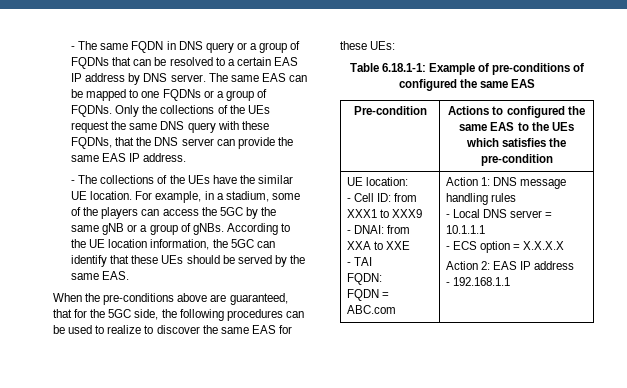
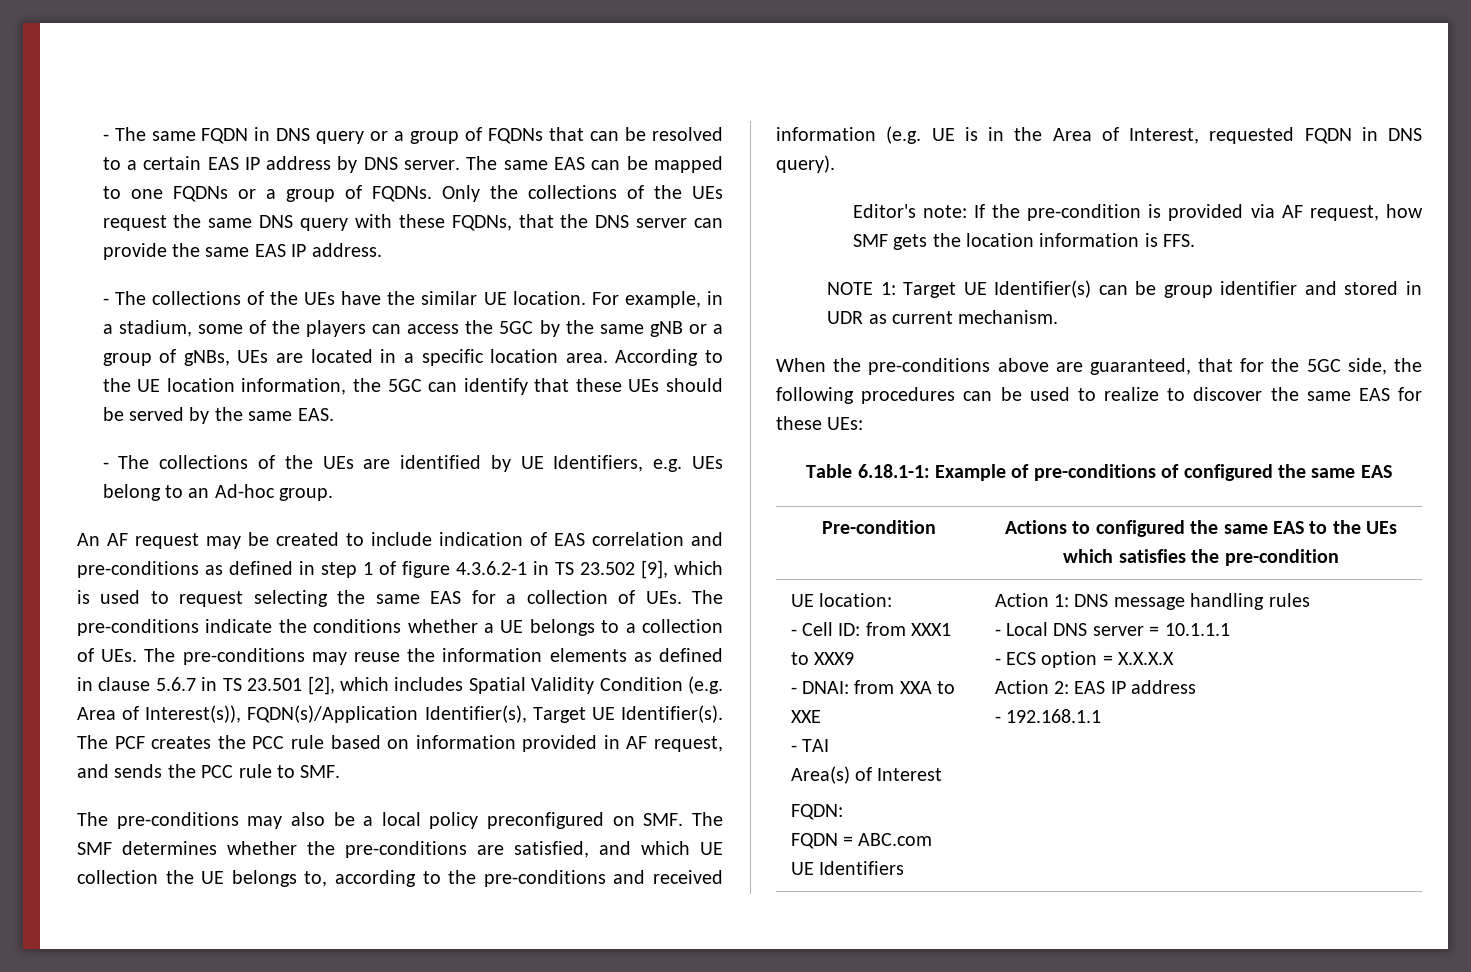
[192,223,224,235] gNBs. -> [183,349,608,366] gNBs, UEs are located in a specific location area.
(130, 275) none -> [102,455,723,472] [102,484,334,501] [77,532,723,549] [77,560,723,579] [77,590,723,607] [77,619,723,636] [77,648,723,665] [77,676,723,695] [77,705,723,723] [77,735,724,752] [77,764,341,778] [77,812,723,829] [77,841,723,858] [77,870,724,887] [776,126,1422,144] [776,155,835,173] [852,204,1423,221] [852,233,1196,250] [827,280,1422,298] [827,310,1059,324] // - The collections of the UEs are identified by UE Identifiers, e.g. UEs belong to an Ad-hoc group. // An AF request may be created to include indication of EAS correlation and pre-conditions as defined in step 1 of figure 4.3.6.2-1 in TS 23.502 [9], which is used to request selecting the same EAS for a collection of UEs. The pre-conditions indicate the conditions whether a UE belongs to a collection of UEs. The pre-conditions may reuse the information elements as defined in clause 5.6.7 in TS 23.501 [2], which includes Spatial Validity Condition (e.g. Area of Interest(s)), FQDN(s)/Application Identifier(s), Target UE Identifier(s). The PCF creates the PCC rule based on information provided in AF request, and sends the PCC rule to SMF. // The pre-conditions may also be a local policy preconfigured on SMF. The SMF determines whether the pre-conditions are satisfied, and which UE collection the UE belongs to, according to the pre-conditions and received information (e.g. UE is in the Area of Interest, requested FQDN in DNS query). // Editor's note: If the pre-condition is provided via AF request, how SMF gets the location information is FFS. // NOTE 1: Target UE Identifier(s) can be group identifier and stored in UDR as current mechanism.
(372, 261) none -> [790,766,943,784] // Area(s) of Interest
(396, 309) none -> [790,861,904,875] // UE Identifiers

